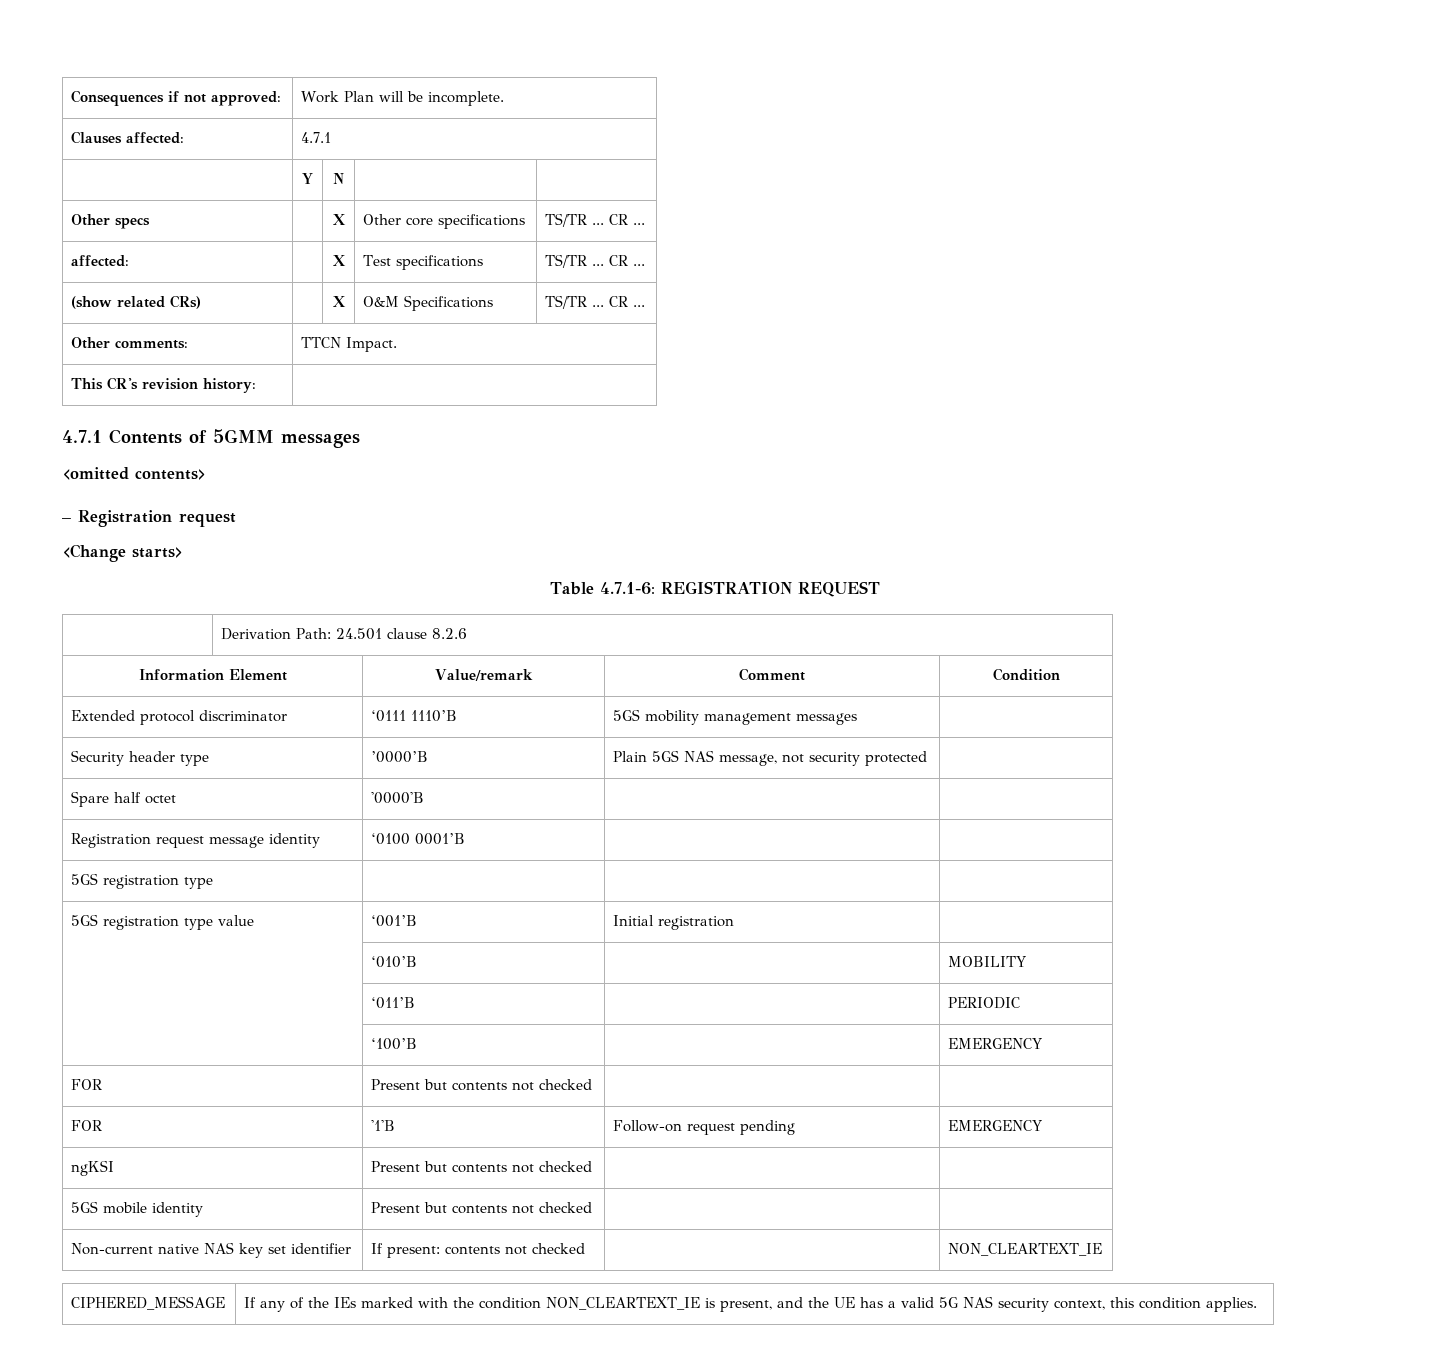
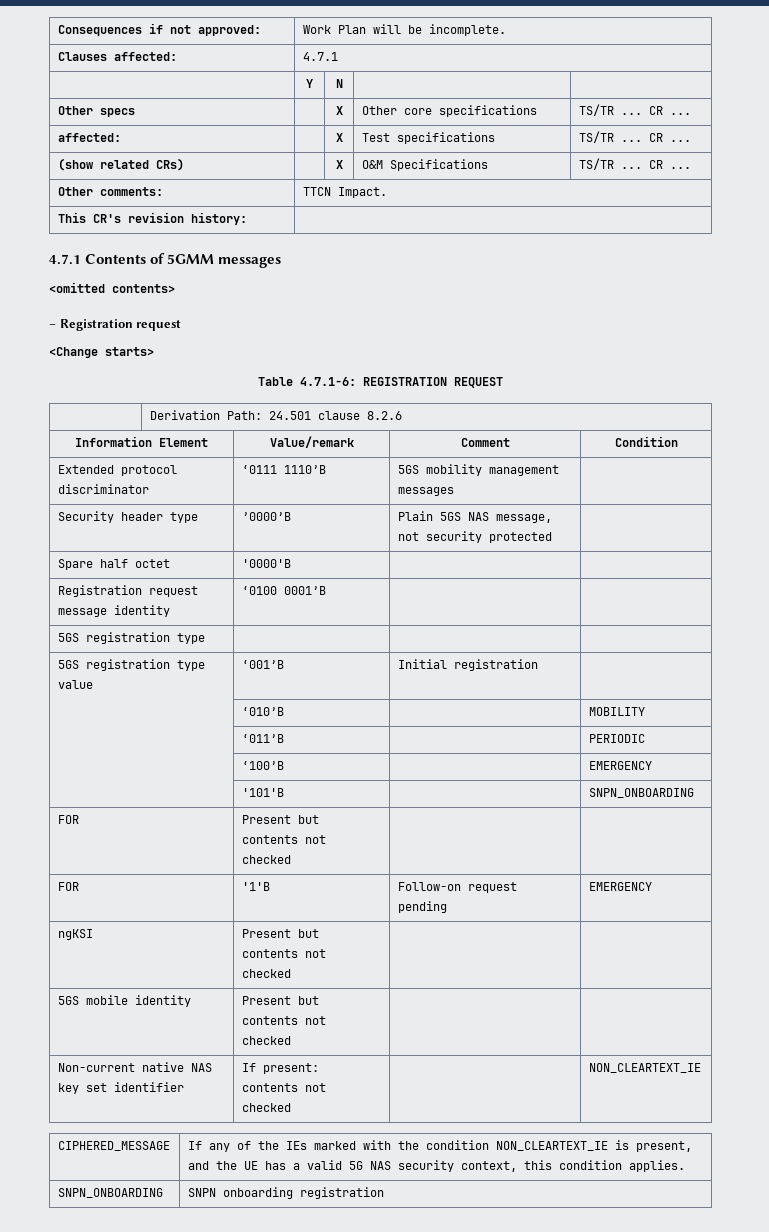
(1043, 1043) none -> [241,788,284,797] [588,788,694,798] // | '101'B | | SNPN_ONBOARDING
(1258, 1304) none -> [57,1188,163,1198] [187,1187,384,1199] // SNPN_ONBOARDING | SNPN onboarding registration

